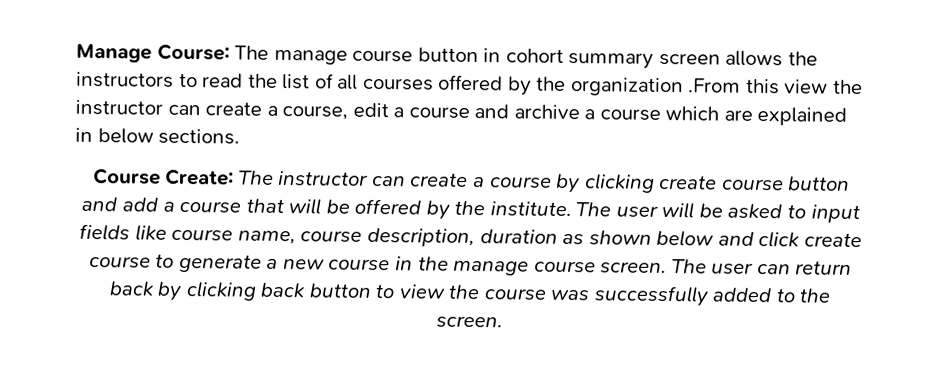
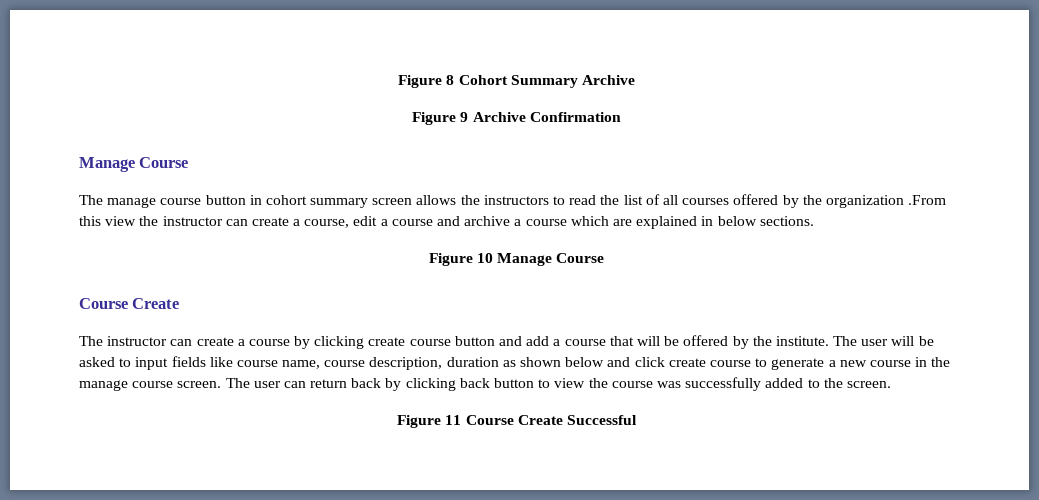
[76,43,230,63] Manage Course: -> [398,75,635,88] [412,112,621,125] [79,157,189,172] Figure 8 Cohort Summary Archive // Figure 9 Archive Confirmation // Manage Course //
[92,168,235,186] Course Create: -> [428,253,605,266] [79,298,180,309] Figure 10 Manage Course // Course Create //
(503, 321) none -> [397,415,637,428] // Figure 11 Course Create Successful

